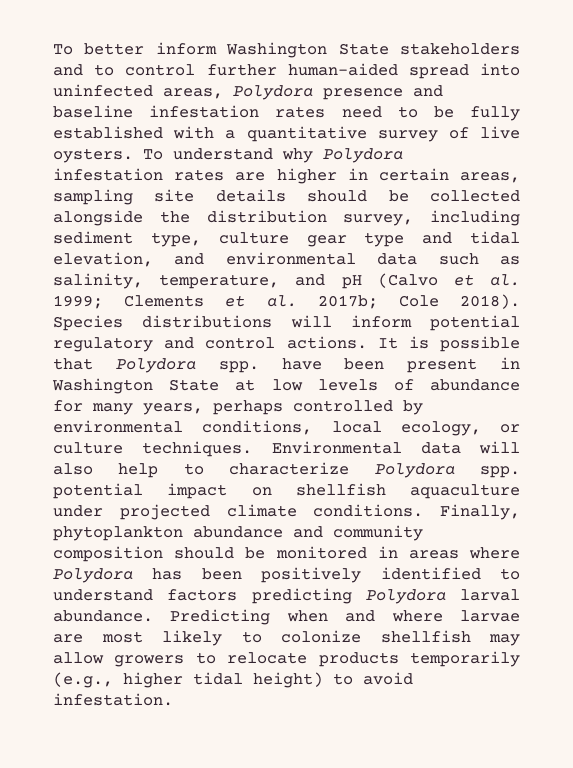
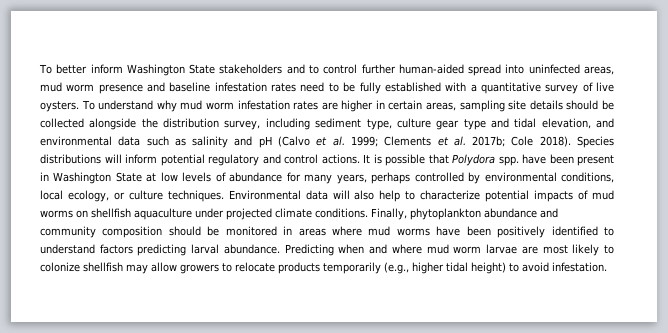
[233,85,313,100] Polydora -> [40,82,95,92] mud worm
[323,148,403,163] Polydora -> [180,100,234,110] mud worm
[53,273,280,289] salinity, temperature, -> [192,136,229,148] salinity
[374,463,520,478] [53,483,228,499] Polydora spp. potential impact -> [485,190,614,202] [40,210,73,218] potential impacts of mud worms
[53,568,183,583] Polydora has -> [368,226,461,236] mud worms have
[365,589,446,604] Polydora -> (187, 250) none
(443, 616) none -> [426,244,482,254] mud worm

